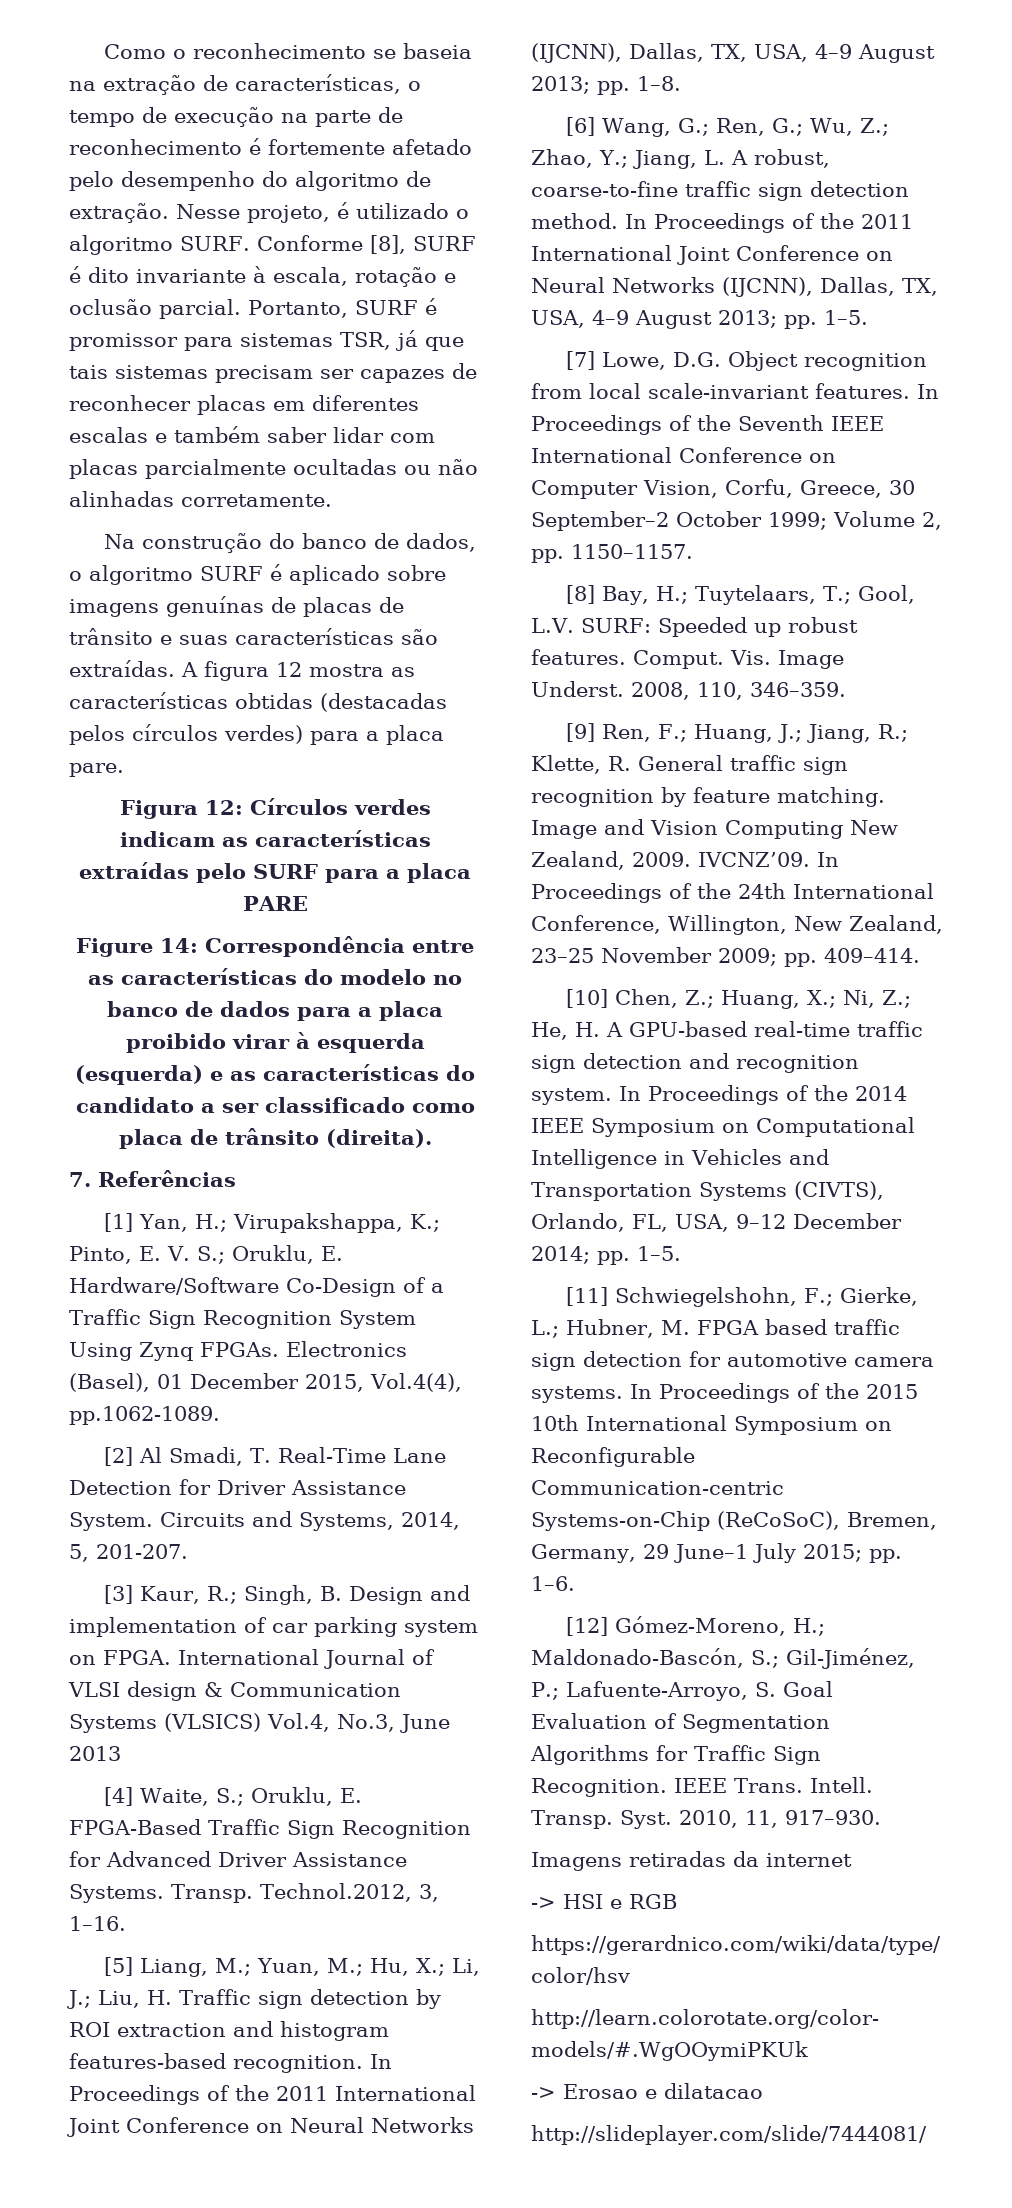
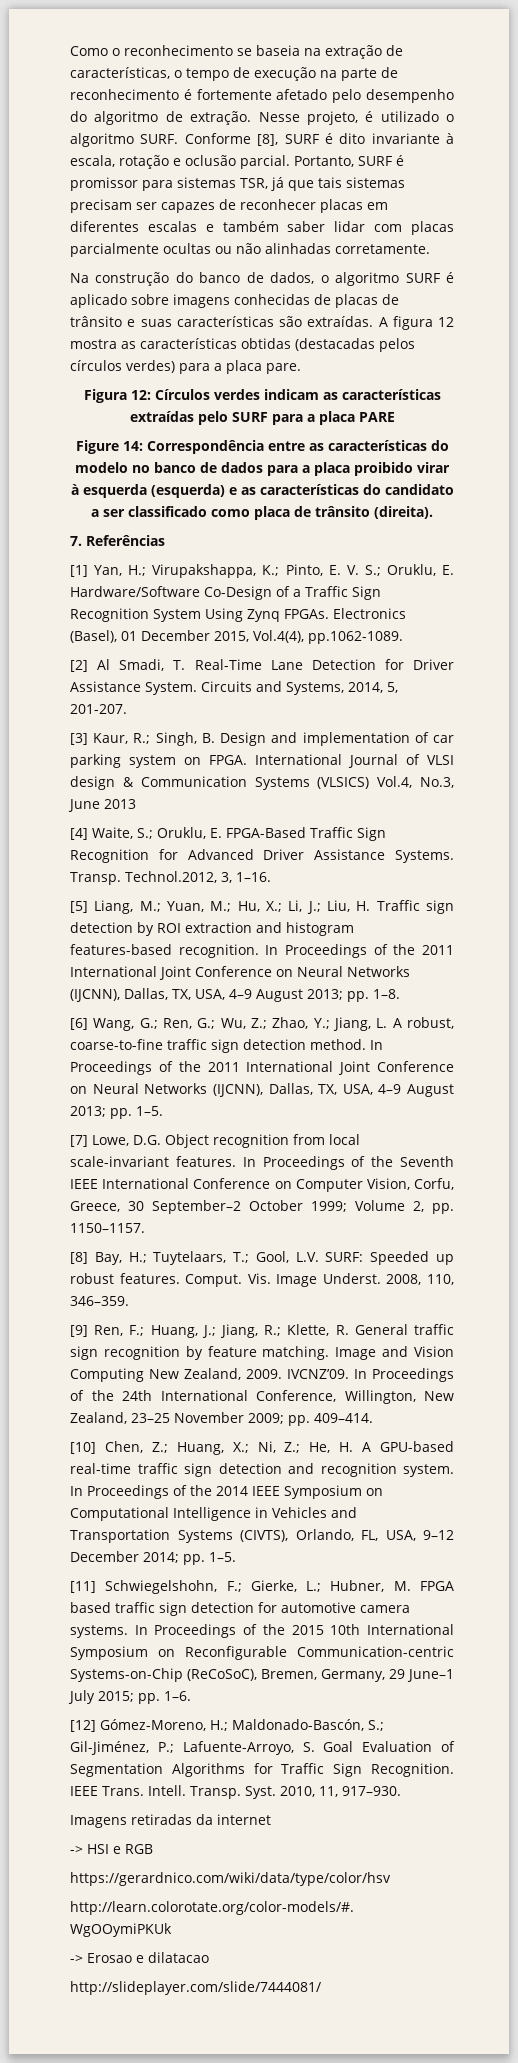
[293,459,397,475] ocultadas -> [163,243,211,254] ocultas
[166,596,264,617] genuínas -> [234,294,310,305] conhecidas

